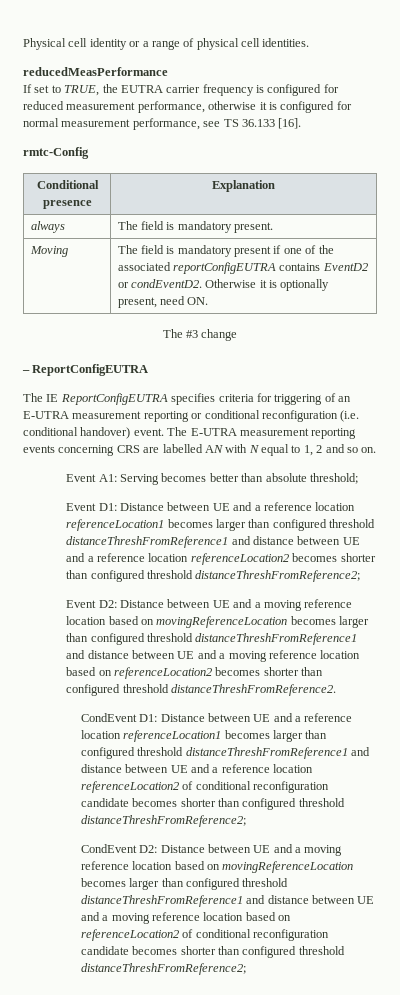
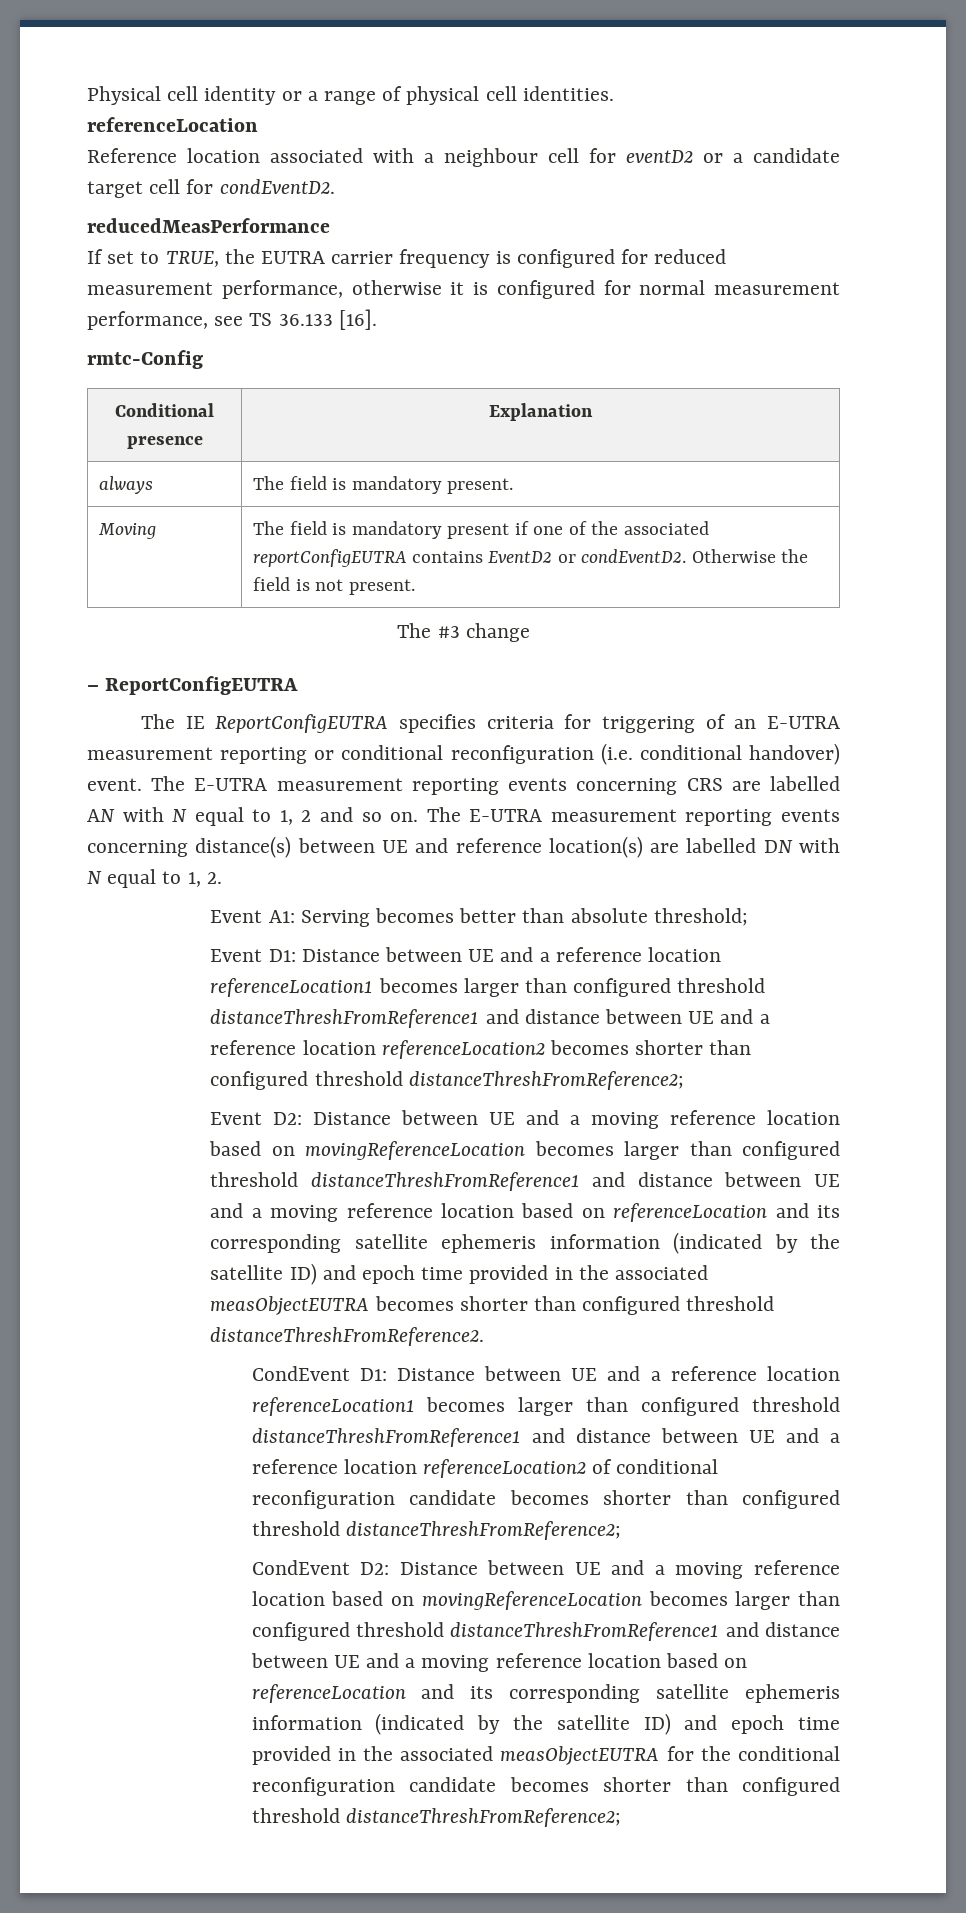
(310, 42) none -> [87,117,258,132] [87,148,840,167] [87,179,335,198] // referenceLocation // Reference location associated with a neighbour cell for eventD2 or a candidate target cell for condEventD2.
[259,279,330,291] [117,296,209,308] it is optionally present, need ON. -> [781,549,809,563] [252,577,415,595] the field is not present.
(377, 450) none -> [426,807,840,826] [87,836,840,858] [87,869,222,888] The E-UTRA measurement reporting events concerning distance(s) between UE and reference location(s) are labelled DN with N equal to 1, 2.
[114,667,213,679] referenceLocation2 -> [613,1203,841,1222] [210,1232,840,1254] [210,1263,709,1285] [210,1296,370,1315] referenceLocation and its corresponding satellite ephemeris information (indicated by the satellite ID) and epoch time provided in the associated measObjectEUTRA
[80,929,194,941] referenceLocation2 of -> [251,1684,840,1703] [251,1713,840,1735] [251,1746,731,1765] referenceLocation and its corresponding satellite ephemeris information (indicated by the satellite ID) and epoch time provided in the associated measObjectEUTRA for the

